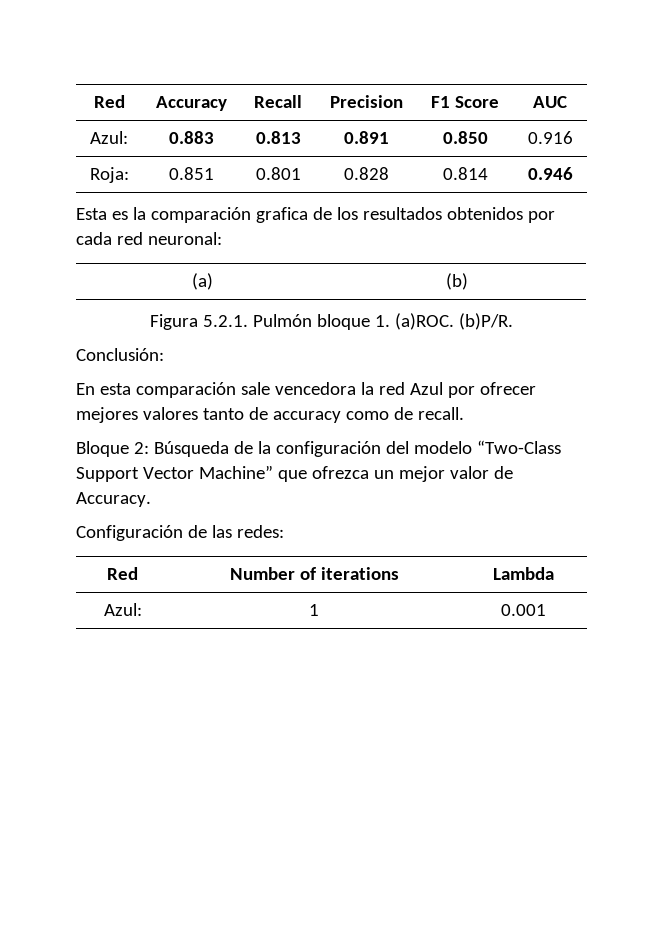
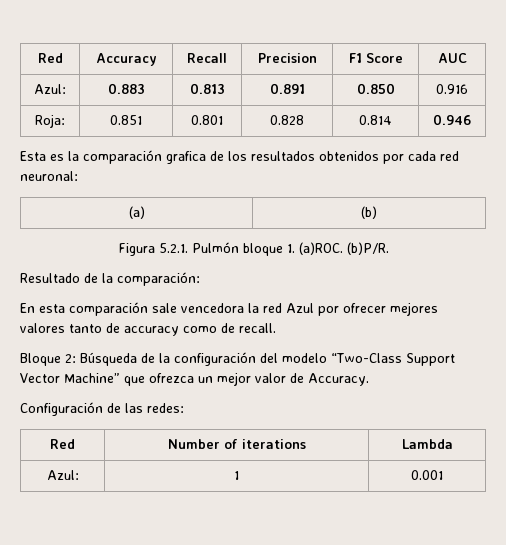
[76,348,164,361] Conclusión: -> [20,272,200,286] Resultado de la comparación:

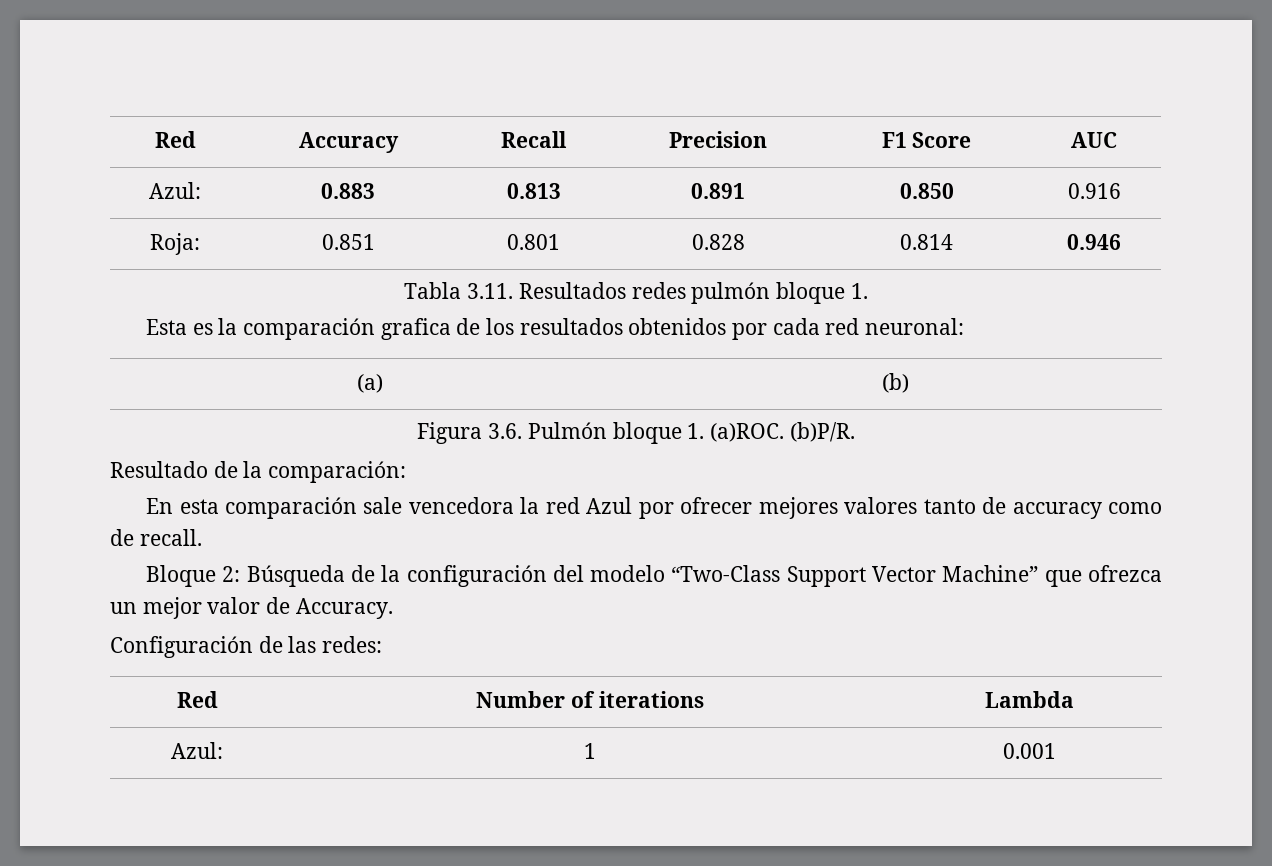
(471, 119) none -> [404,282,868,304] // Tabla 3.11. Resultados redes pulmón bloque 1.
[158,243,188,253] 5.2.1. -> [488,423,523,439] 3.6.

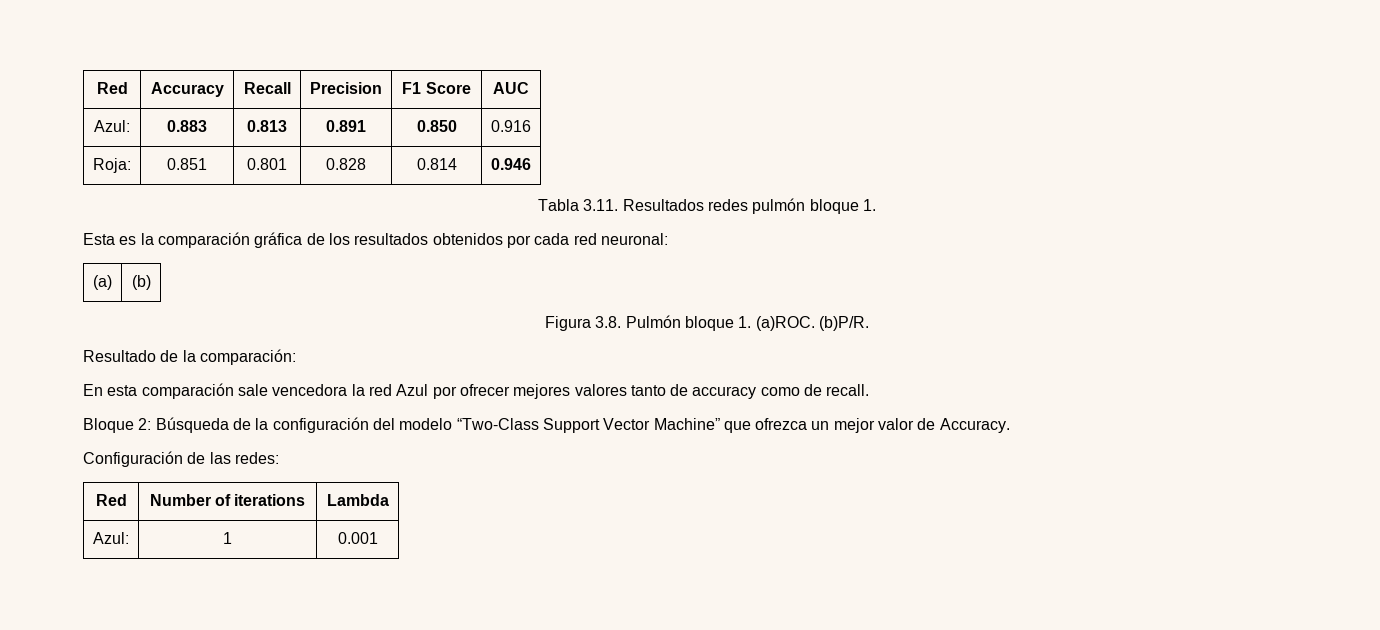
[380,318,451,340] grafica -> [254,232,303,248] gráfica
[488,423,523,439] 3.6. -> [595,316,622,328] 3.8.

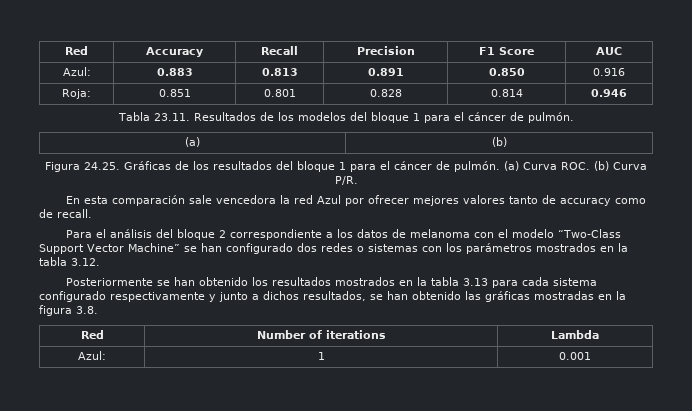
[583,198,876,214] [83,232,668,248] [93,275,112,290] [131,275,151,290] [545,315,869,331] [83,349,296,365] 3.11. Resultados redes pulmón bloque 1. // Esta es la comparación gráfica de los resultados obtenidos por cada red neuronal: // (a) | (b) // Figura 3.8. Pulmón bloque 1. (a)ROC. (b)P/R. // Resultado de la comparación: -> [153,112,574,123] [185,137,200,147] [491,137,507,147] [45,161,647,172] [334,176,358,185] 23.11. Resultados de los modelos del bloque 1 para el cáncer de pulmón. // (a) | (b) // Figura 24.25. Gráficas de los resultados del bloque 1 para el cáncer de pulmón. (a) Curva ROC. (b) Curva P/R.
[83,417,395,433] Bloque 2: Búsqueda de la configuración del -> [66,229,509,240] Para el análisis del bloque 2 correspondiente a los datos de melanoma con el
[723,418,1010,433] [83,451,279,467] que ofrezca un mejor valor de Accuracy. // Configuración de las redes: -> [184,243,628,254] [39,257,100,266] [66,277,598,288] [39,291,626,302] [39,305,98,316] se han configurado dos redes o sistemas con los parámetros mostrados en la tabla 3.12. // Posteriormente se han obtenido los resultados mostrados en la tabla 3.13 para cada sistema configurado respectivamente y junto a dichos resultados, se han obtenido las gráficas mostradas en la figura 3.8.

